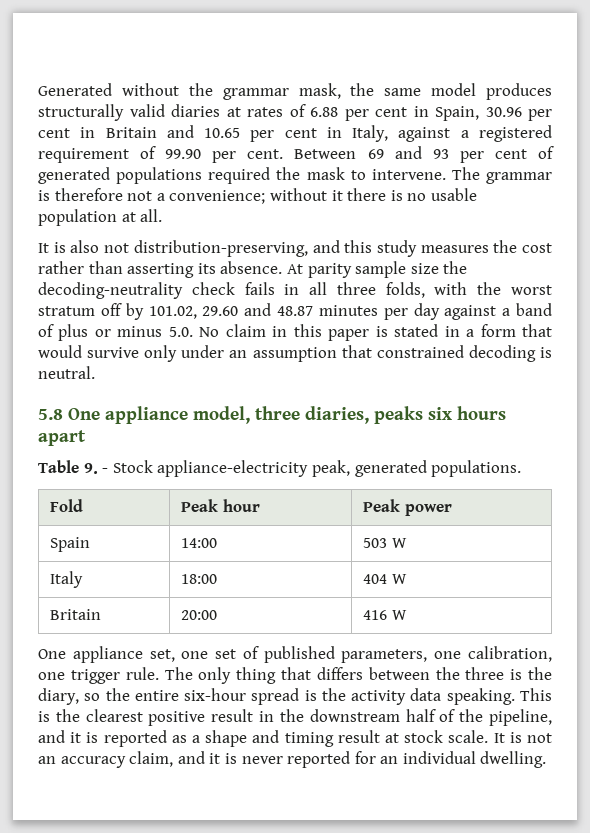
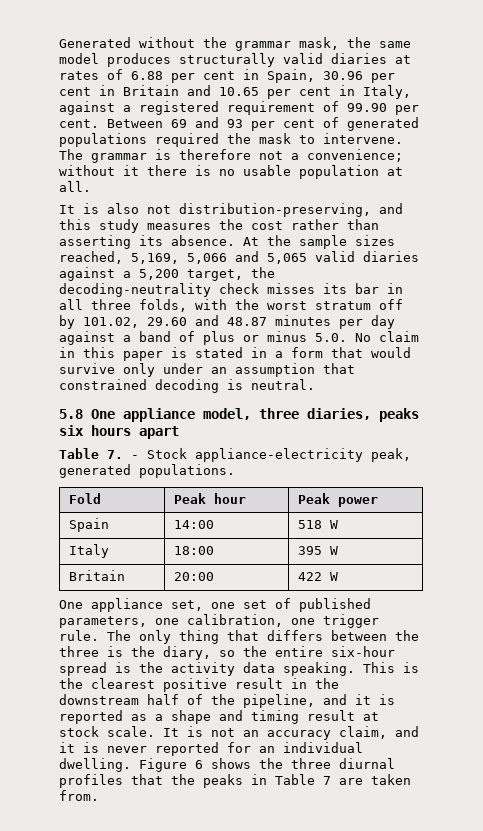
[307,261,468,278] [38,282,275,299] parity sample size the decoding-neutrality check fails -> [267,235,395,249] [59,251,419,264] [59,267,275,281] [59,283,379,297] the sample sizes reached, 5,169, 5,066 and 5,065 valid diaries against a 5,200 target, the decoding-neutrality check misses its bar
[83,463,98,474] 9. -> [107,450,123,459] 7.
[362,538,387,548] 503 -> [297,520,322,529] 518
[362,574,387,584] 404 -> [297,546,322,555] 395
[362,610,387,620] 416 -> [297,572,322,581] 422
(547, 759) none -> [139,758,395,772] [59,774,411,788] [59,790,99,801] Figure 6 shows the three diurnal profiles that the peaks in Table 7 are taken from.

